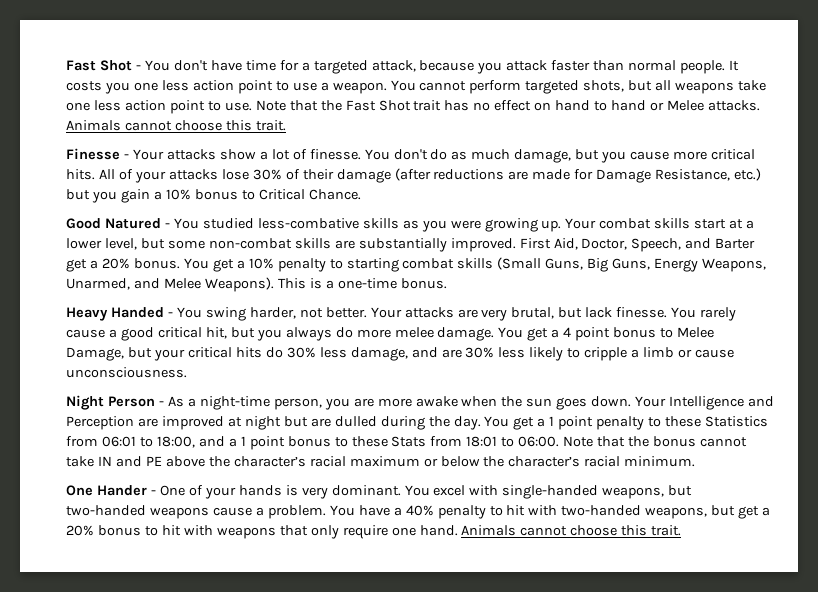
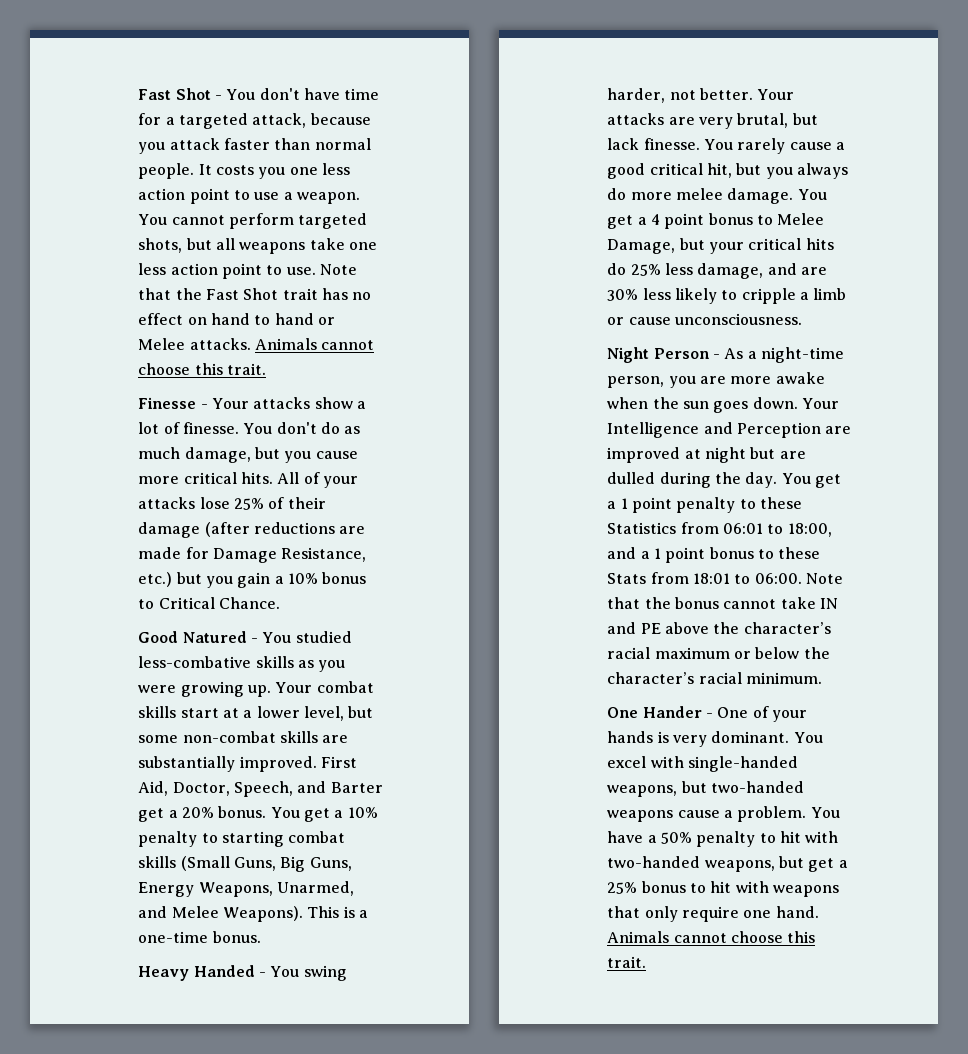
[252,169,282,180] 30% -> [234,498,265,510] 25%
[286,347,316,358] 30% -> [630,264,661,276] 25%
[405,505,434,516] 40% -> [661,832,693,844] 50%
[66,525,95,536] 20% -> [607,882,638,894] 25%

